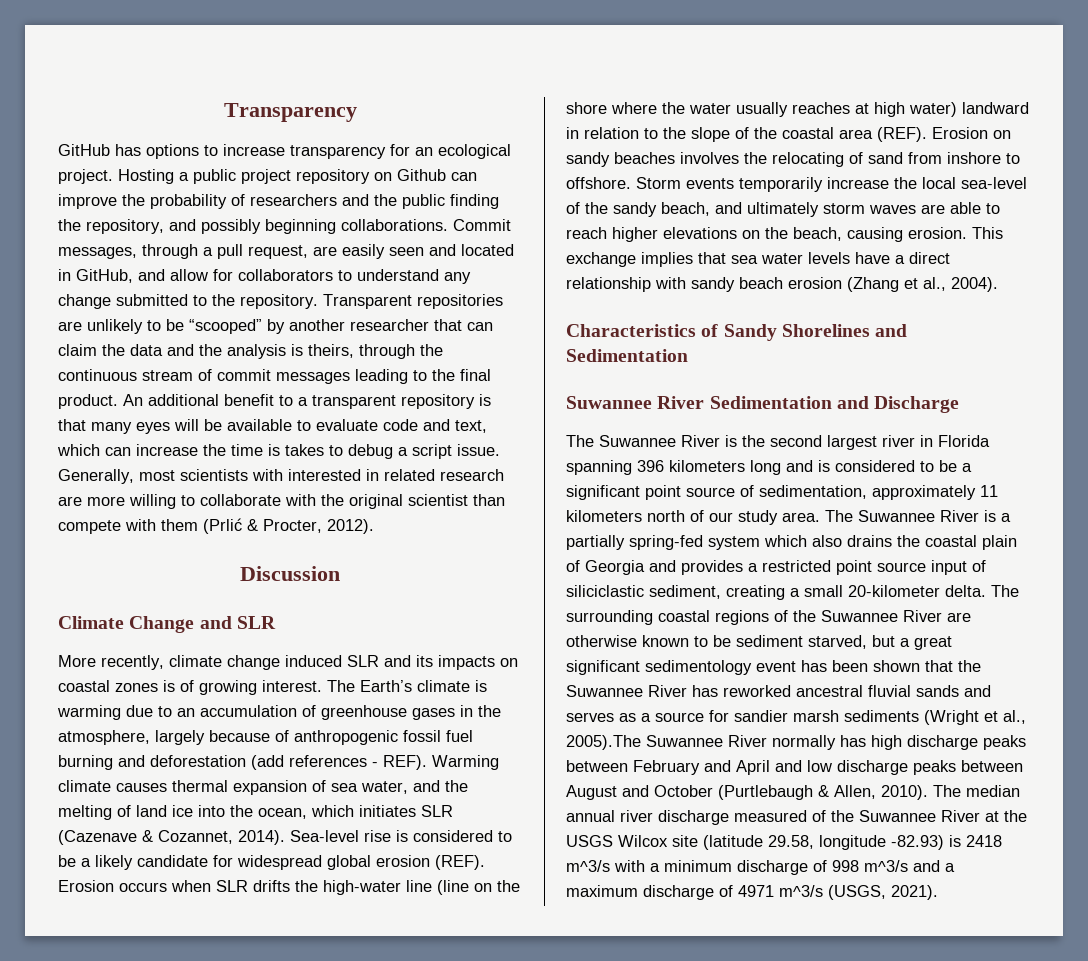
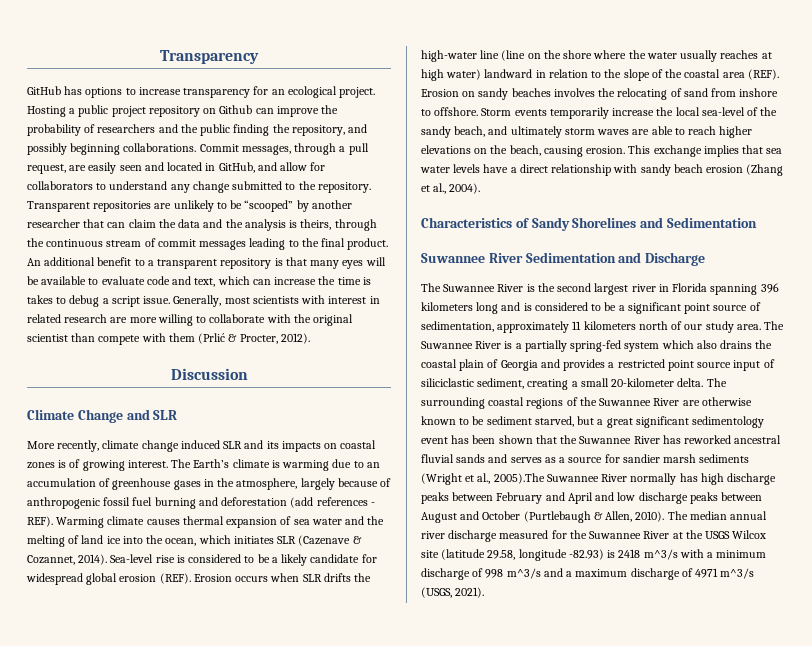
[288,469,361,481] interested -> [328,296,367,304] interest
[361,781,408,794] water, -> [311,518,342,525] water
[812,810,826,822] of -> [551,530,567,539] for

